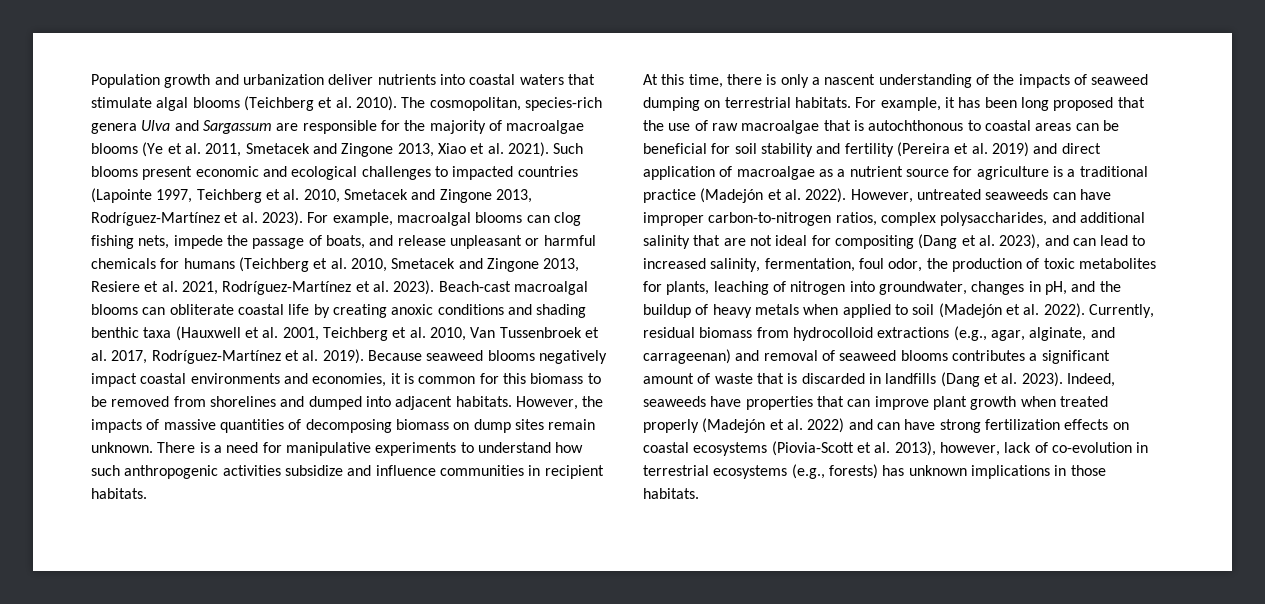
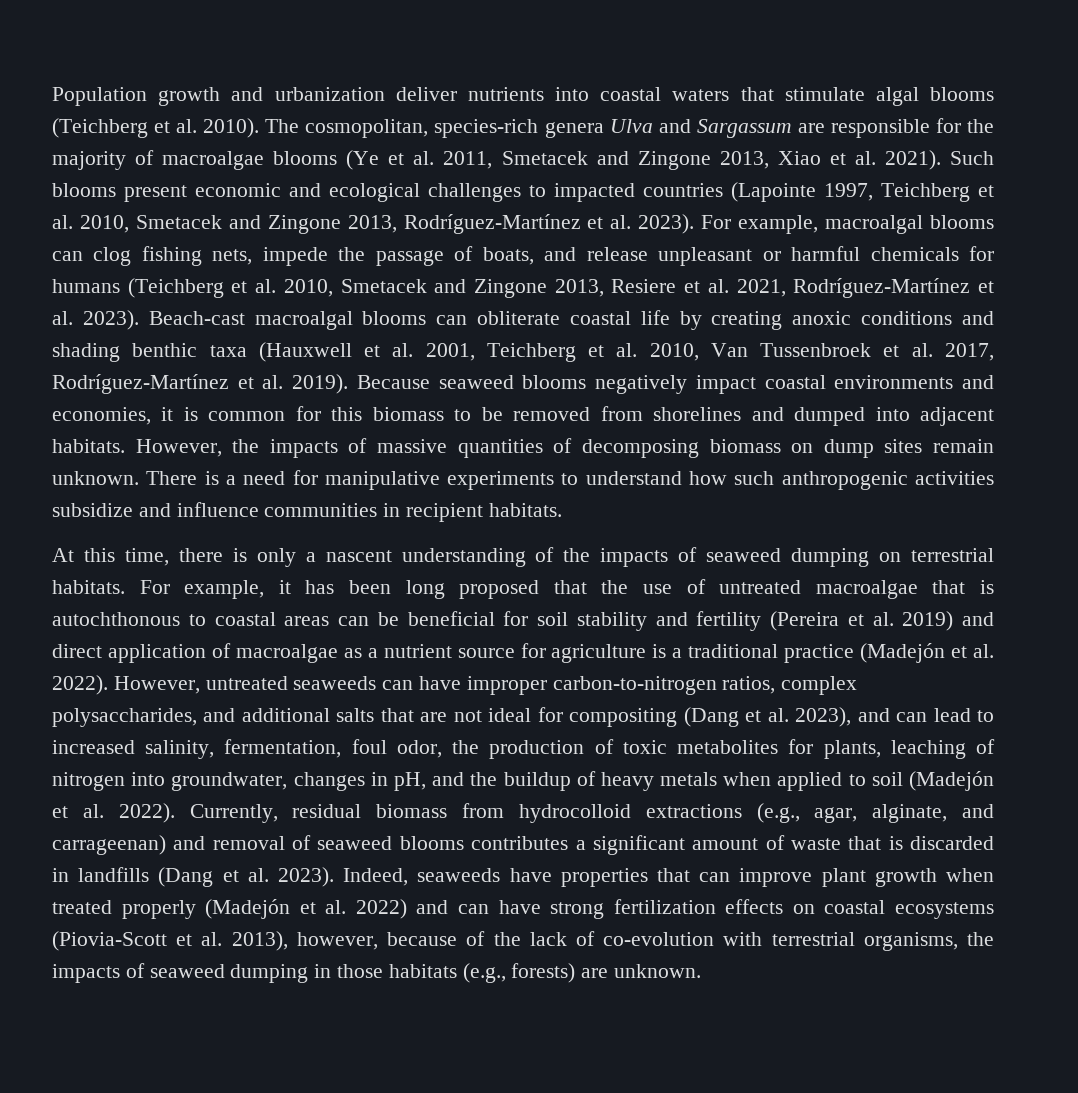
[711,123,738,131] raw -> [719,580,802,594] untreated
[643,235,690,249] salinity -> [336,708,375,722] salts
[1004,442,1149,453] [643,464,1106,479] [643,488,699,499] lack of co-evolution in terrestrial ecosystems (e.g., forests) has unknown implications in those habitats. -> [387,931,994,951] [52,963,702,983] because of the lack of co-evolution with terrestrial organisms, the impacts of seaweed dumping in those habitats (e.g., forests) are unknown.

